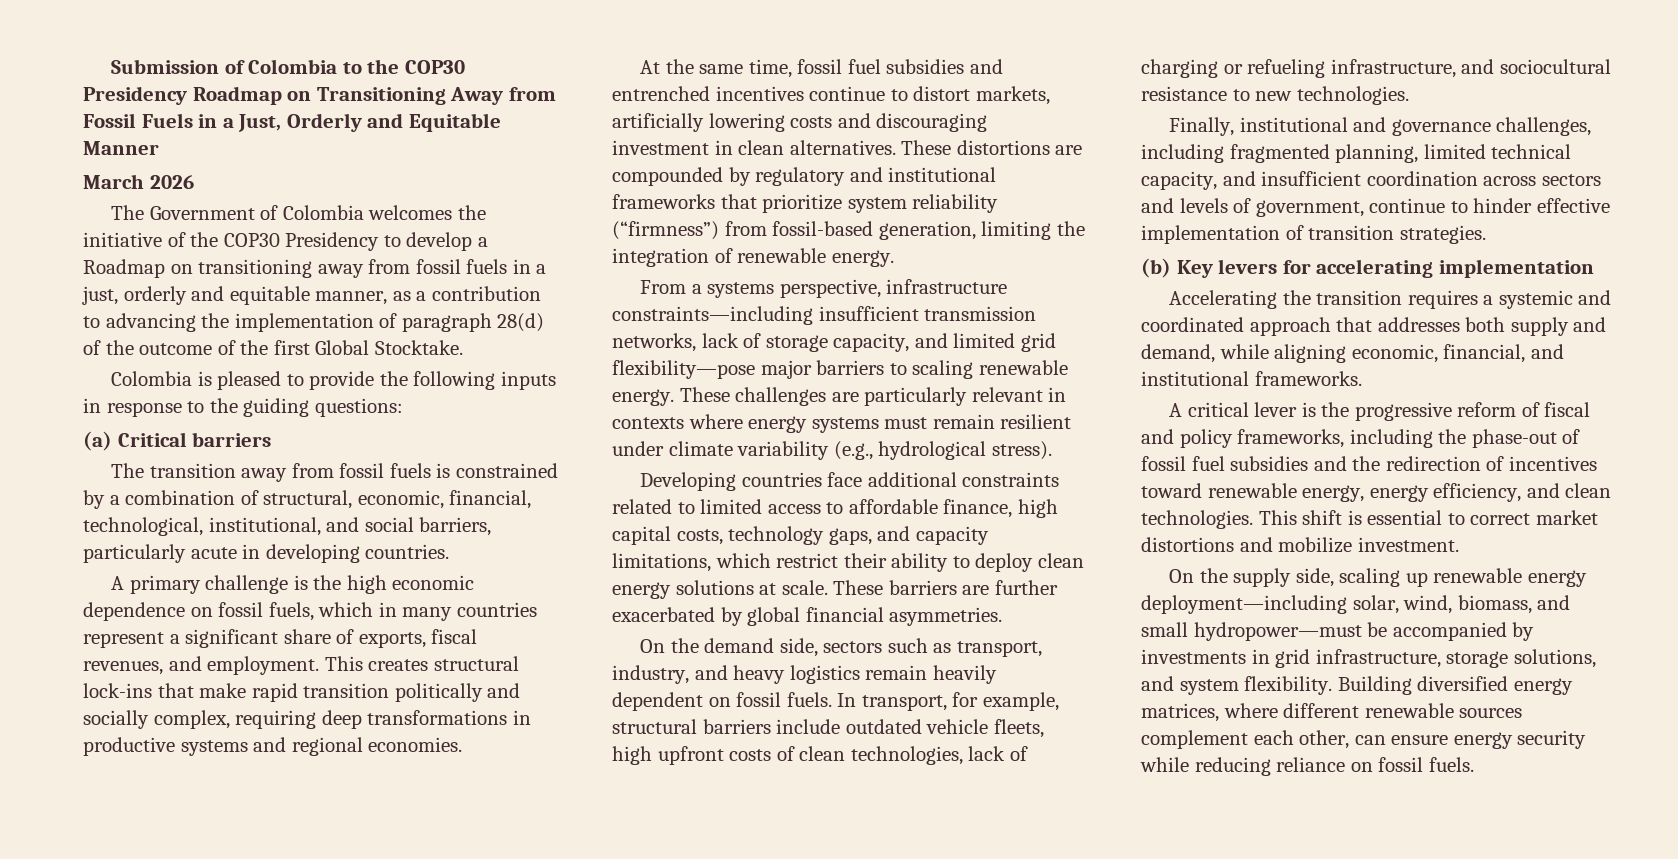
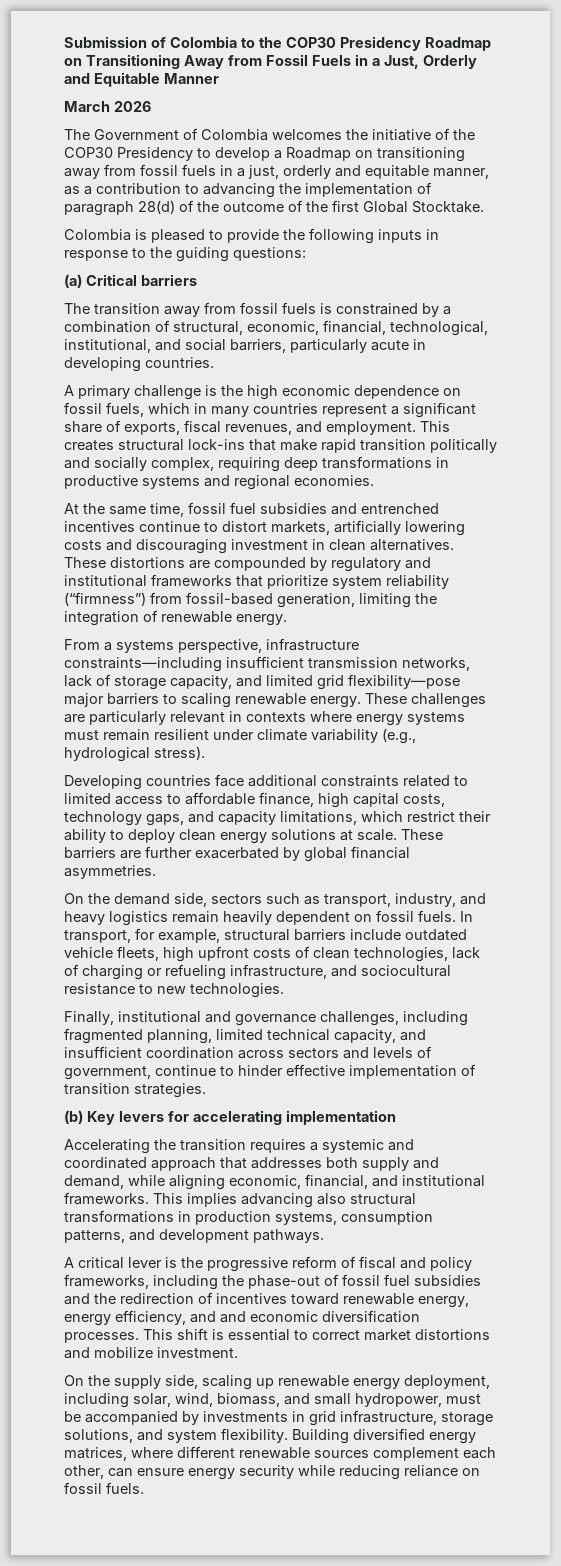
(1362, 378) none -> [153,1193,416,1208] [64,1210,433,1225] [64,1229,324,1243] This implies advancing also structural transformations in production systems, consumption patterns, and development pathways.
[1565,483,1612,498] [1141,510,1253,529] clean technologies. -> [220,1310,420,1323] [64,1332,139,1343] and economic diversification processes.
[1141,595,1347,614] deployment—including -> [404,1375,490,1389] [64,1393,129,1408] deployment, including
[1193,622,1362,641] hydropower—must -> [355,1393,481,1407] hydropower, must

